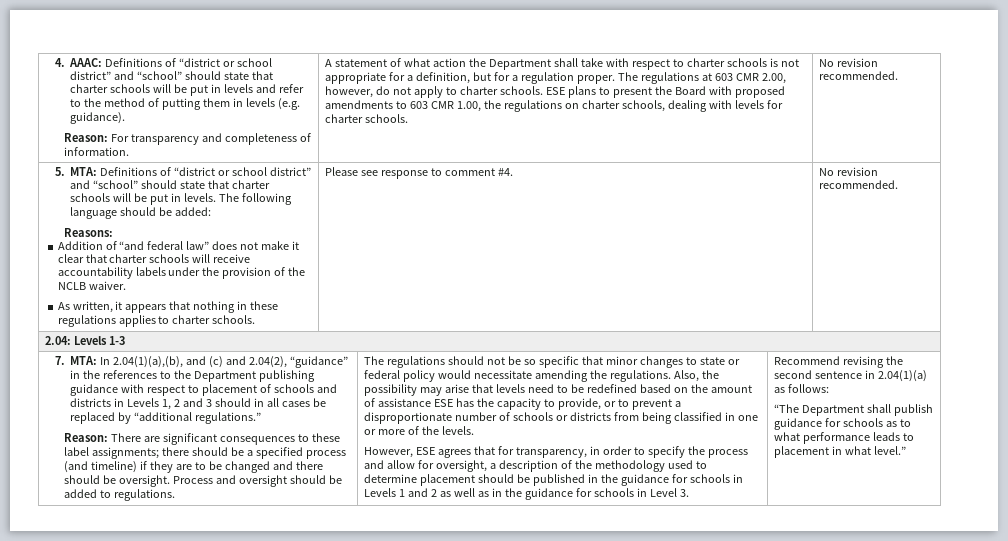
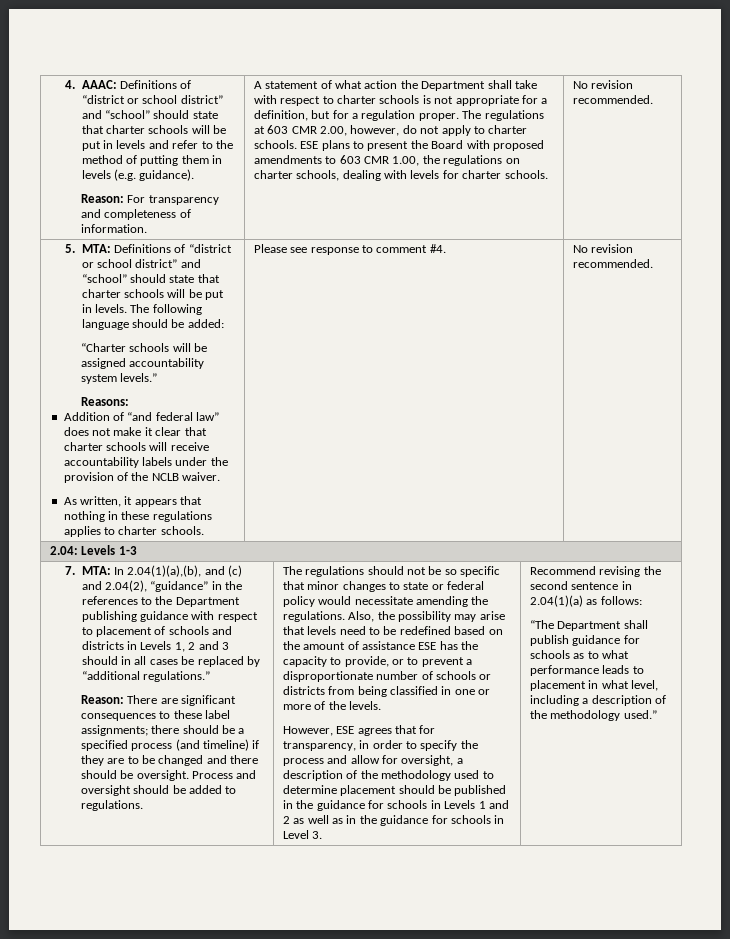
(212, 211) none -> [80,343,207,352] [80,358,205,369] [80,373,158,384] // “Charter schools will be assigned accountability system levels.”
[874,446,907,455] level.” -> [631,680,659,691] [529,695,667,706] [529,710,657,721] level, including a description of the methodology used.”

